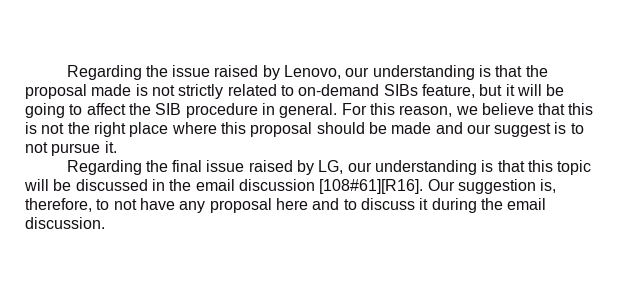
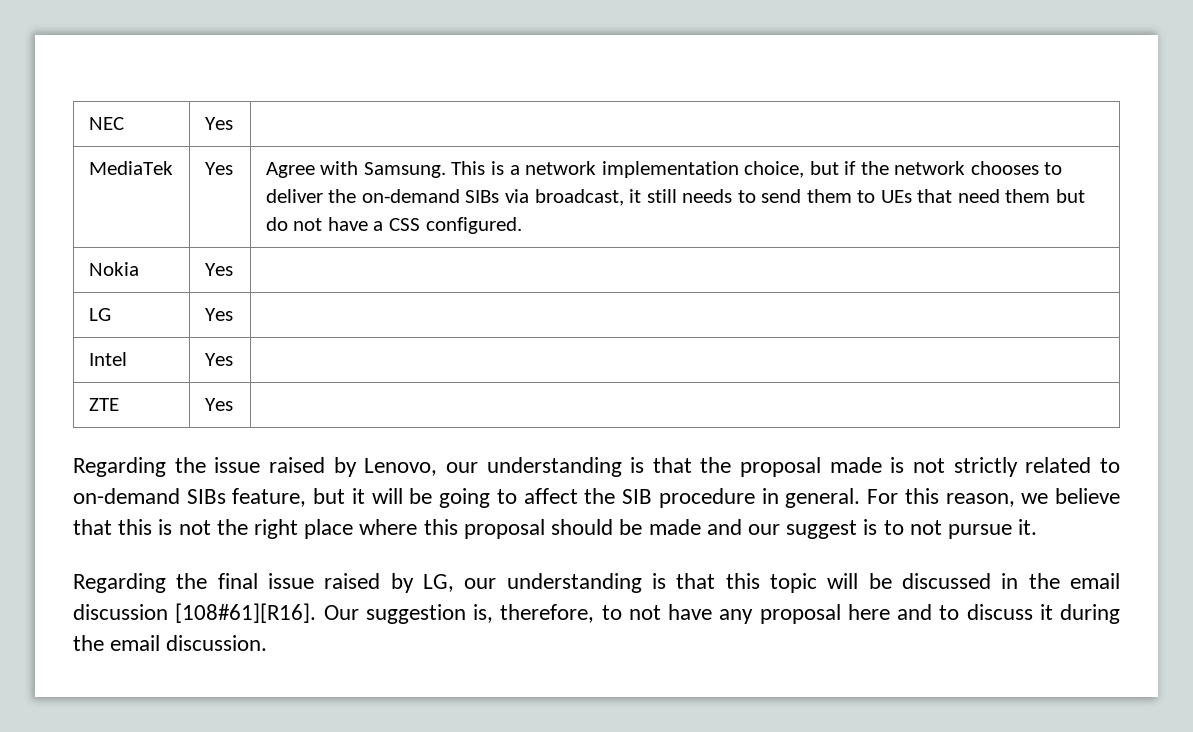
(66, 72) none -> [88,117,124,130] [204,117,233,130] [88,161,173,175] [204,162,233,175] [265,161,1063,178] [265,189,1085,206] [265,217,522,234] [88,262,139,276] [204,263,233,276] [88,308,111,321] [204,308,233,321] [88,352,127,366] [204,353,233,366] [88,398,119,411] [204,398,233,411] NEC | Yes | // MediaTek | Yes | Agree with Samsung. This is a network implementation choice, but if the network chooses to deliver the on-demand SIBs via broadcast, it still needs to send them to UEs that need them but do not have a CSS configured. // Nokia | Yes | // LG | Yes | // Intel | Yes | // ZTE | Yes | //

